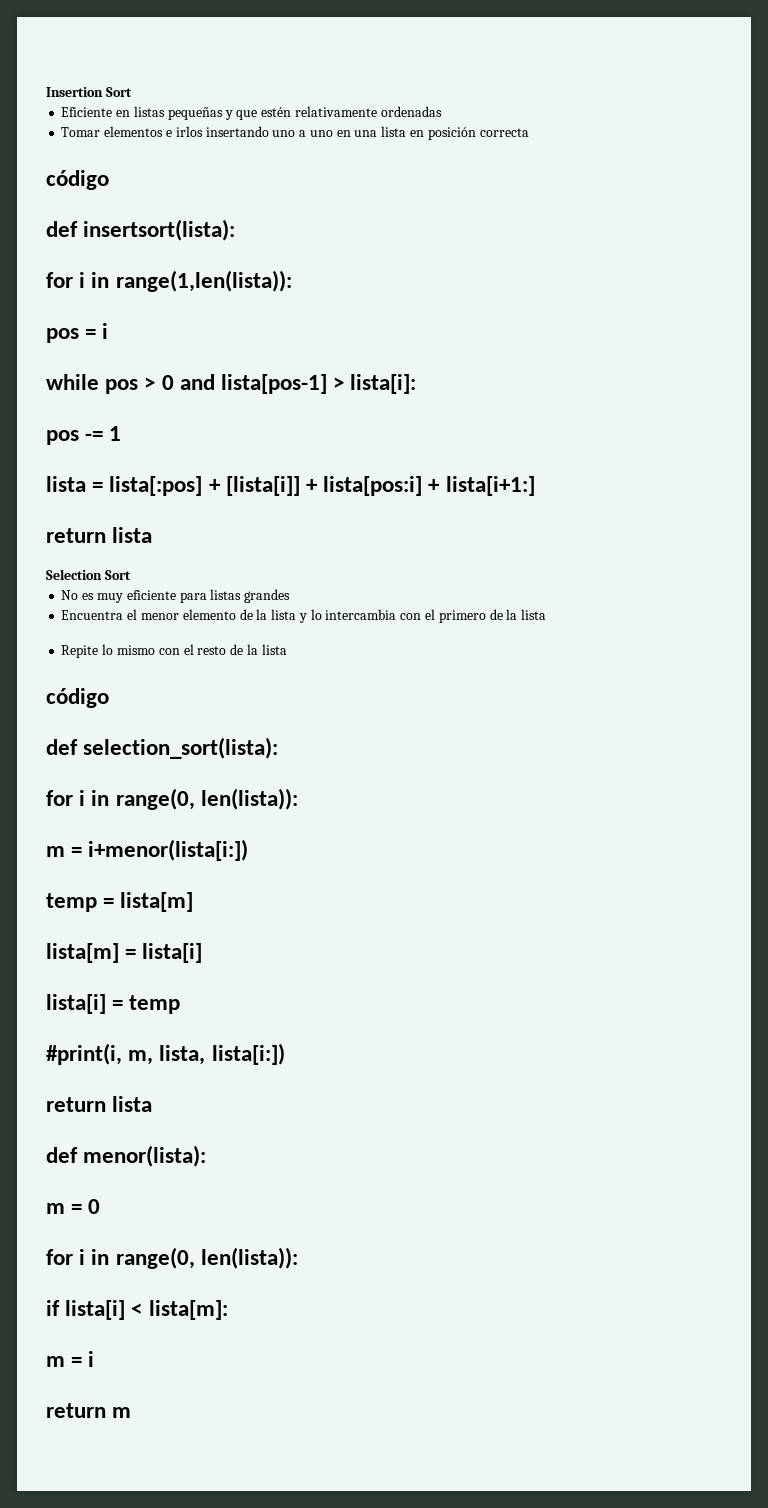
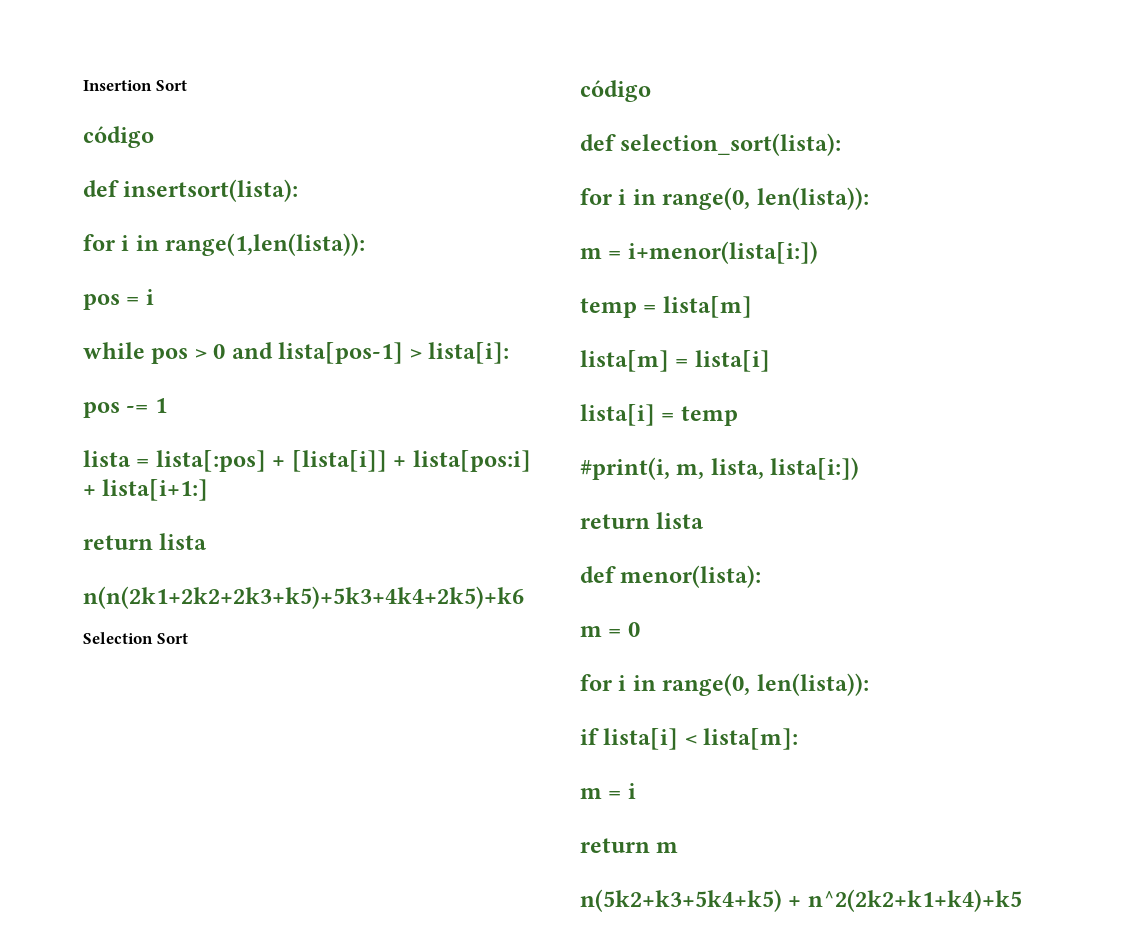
[61,106,442,120] [61,126,529,140] // Eficiente en listas pequeñas y que estén relativamente ordenadas // Tomar elementos e irlos insertando uno a uno en una lista en posición correcta -> (187, 85) none
(153, 535) none -> [83,586,524,609] // n(n(2k1+2k2+2k3+k5)+5k3+4k4+2k5)+k6
[61,589,291,603] [61,609,547,623] [61,644,287,658] // No es muy eficiente para listas grandes // Encuentra el menor elemento de la lista y lo intercambia con el primero de la lista // Repite lo mismo con el resto de la lista -> (188, 638) none
(132, 1412) none -> [580,889,1022,912] // n(5k2+k3+5k4+k5) + n^2(2k2+k1+k4)+k5

